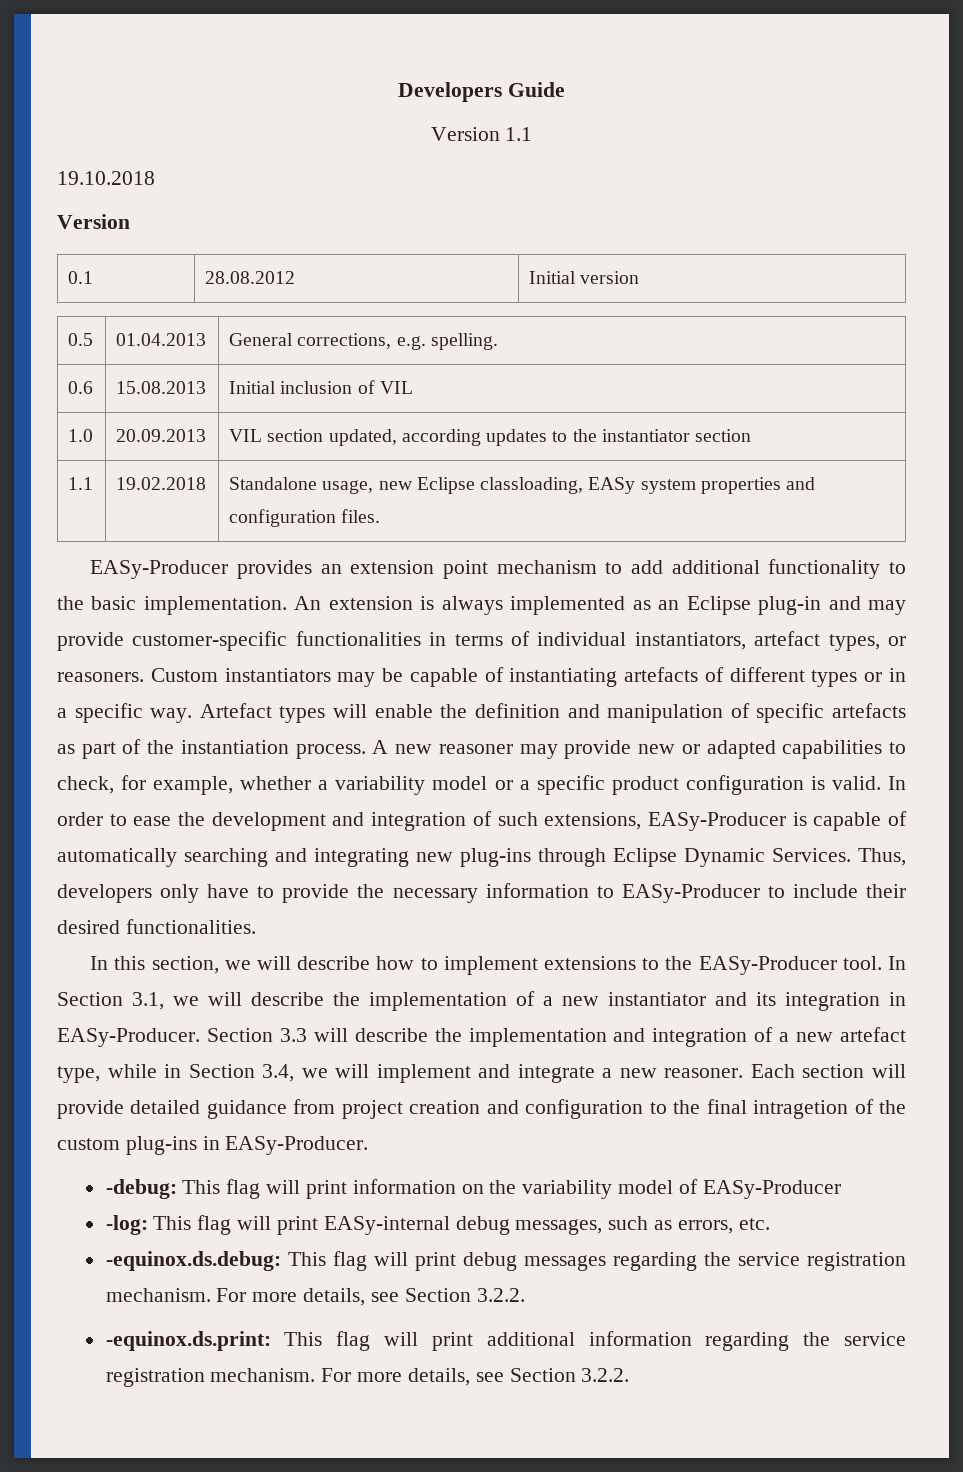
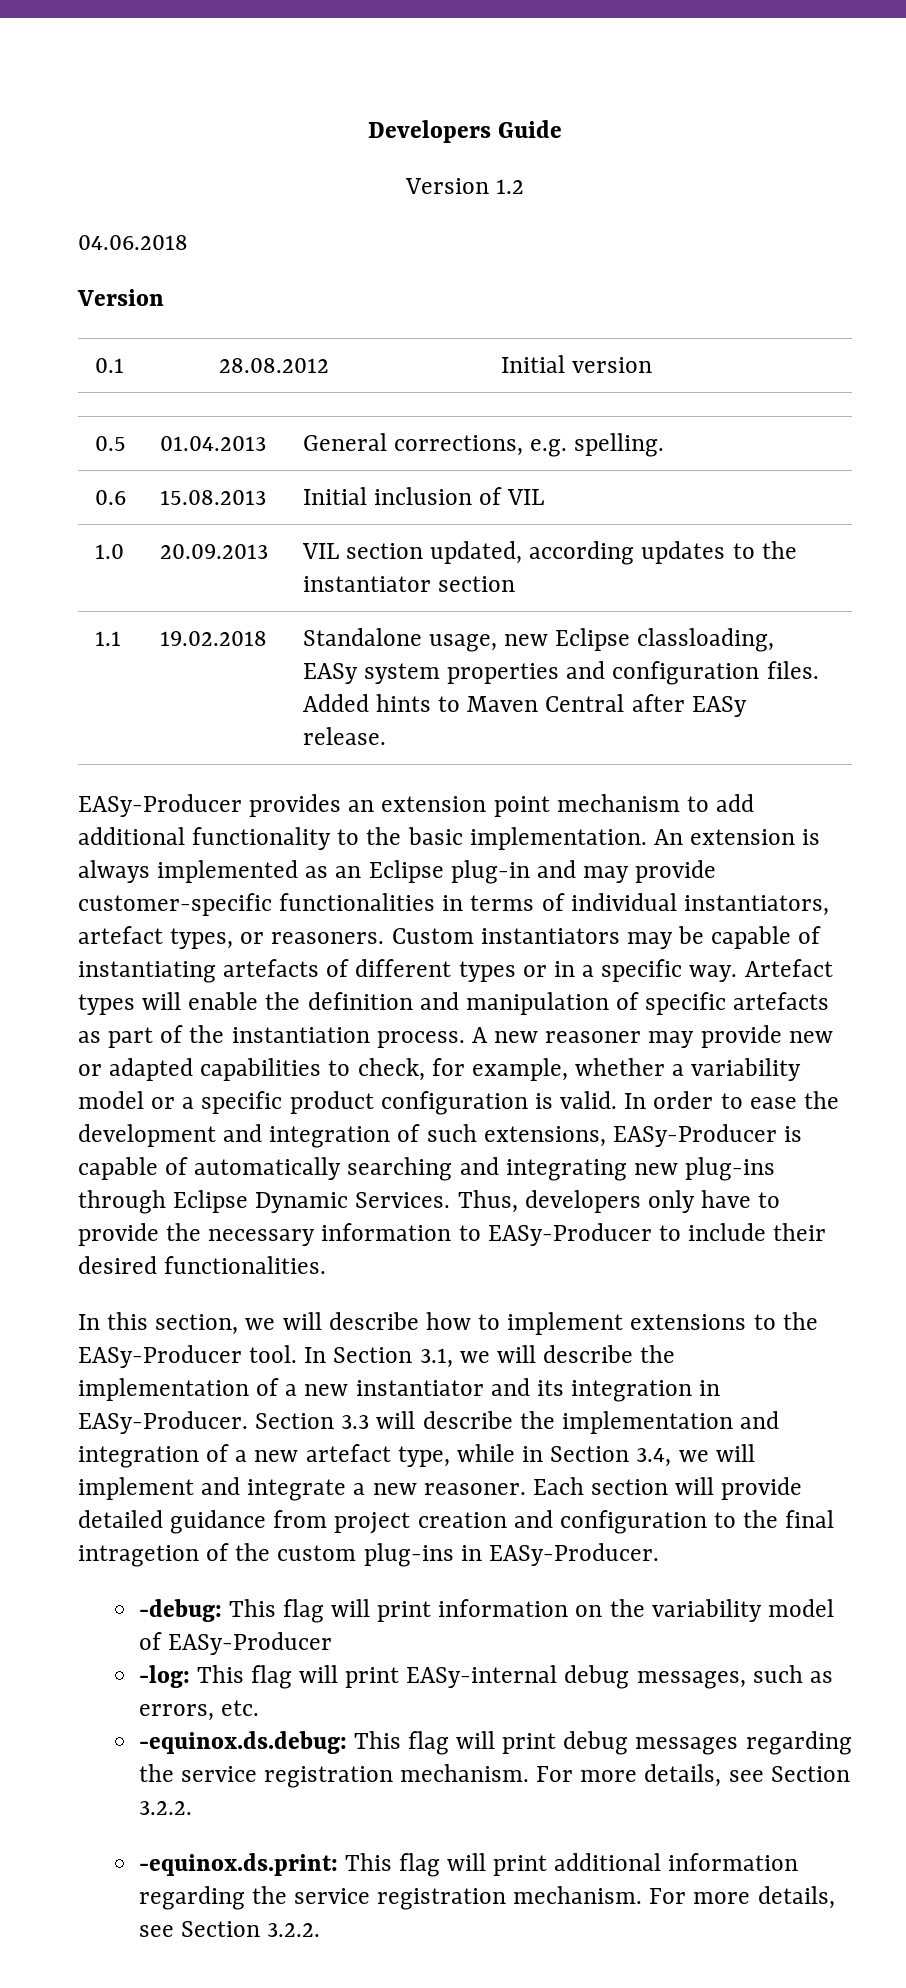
[505,127,533,141] [57,171,155,185] 1.1 // 19.10.2018 -> [496,179,525,194] [78,235,188,250] 1.2 // 04.06.2018
(381, 516) none -> [302,694,747,717] [302,727,386,745] Added hints to Maven Central after EASy release.

